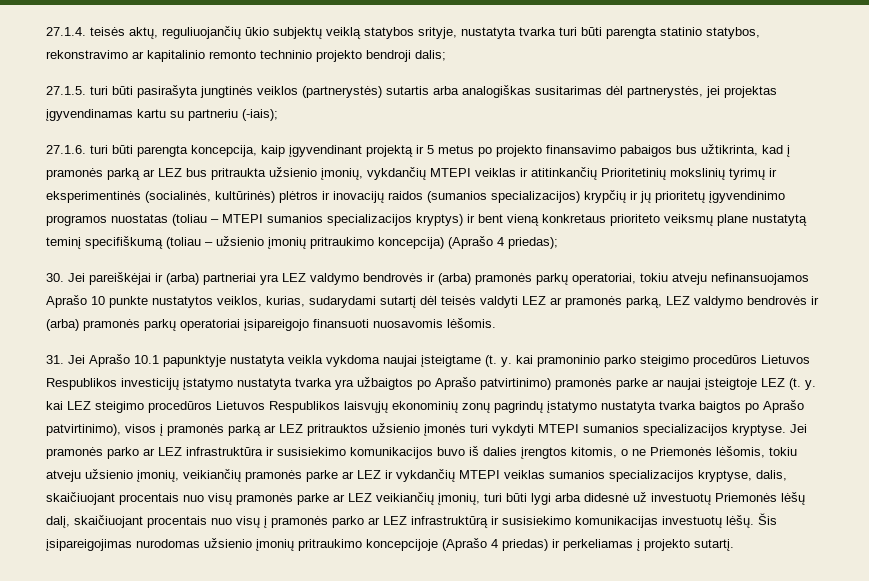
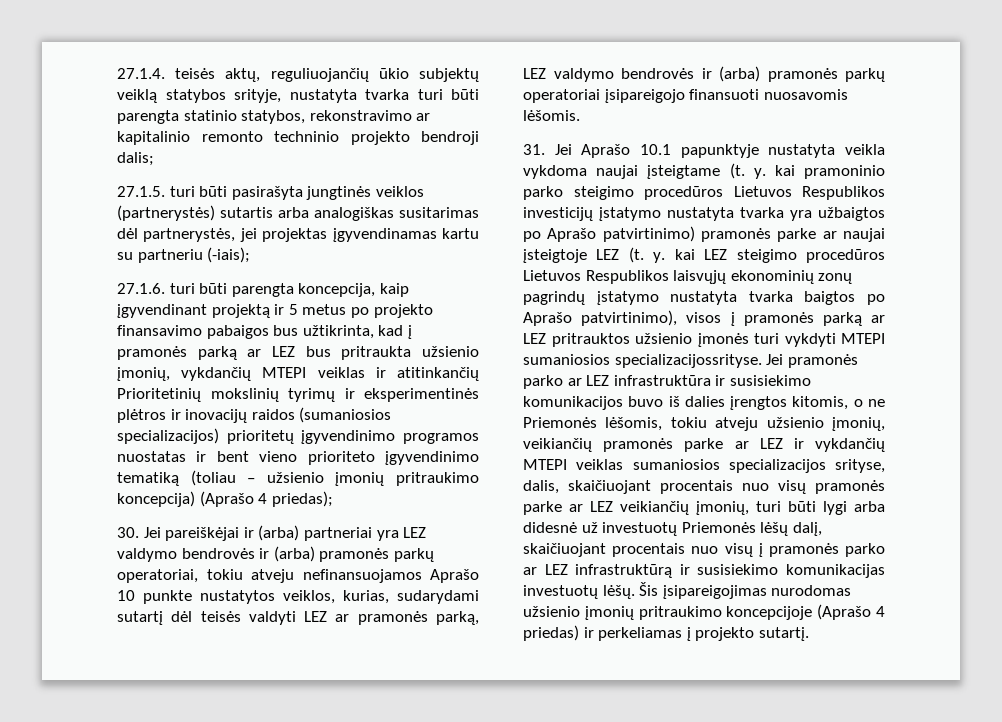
[145,191,275,203] (socialinės, kultūrinės) -> (479, 395) none
[427,190,785,203] [46,214,807,226] [46,236,163,249] (sumanios specializacijos) krypčių ir jų prioritetų įgyvendinimo programos nuostatas (toliau – MTEPI sumanios specializacijos kryptys) ir bent vieną konkretaus prioriteto veiksmų plane nustatytą teminį specifiškumą -> [299,407,392,423] [117,428,480,444] [117,451,479,465] [117,472,179,486] (sumaniosios specializacijos) prioritetų įgyvendinimo programos nuostatas ir bent vieno prioriteto įgyvendinimo tematiką
[583,424,786,436] sumanios specializacijos kryptyse. -> [523,354,762,368] sumaniosios specializacijossrityse.
[549,470,752,482] sumanios specializacijos kryptyse, -> [632,459,885,473] sumaniosios specializacijos srityse,

